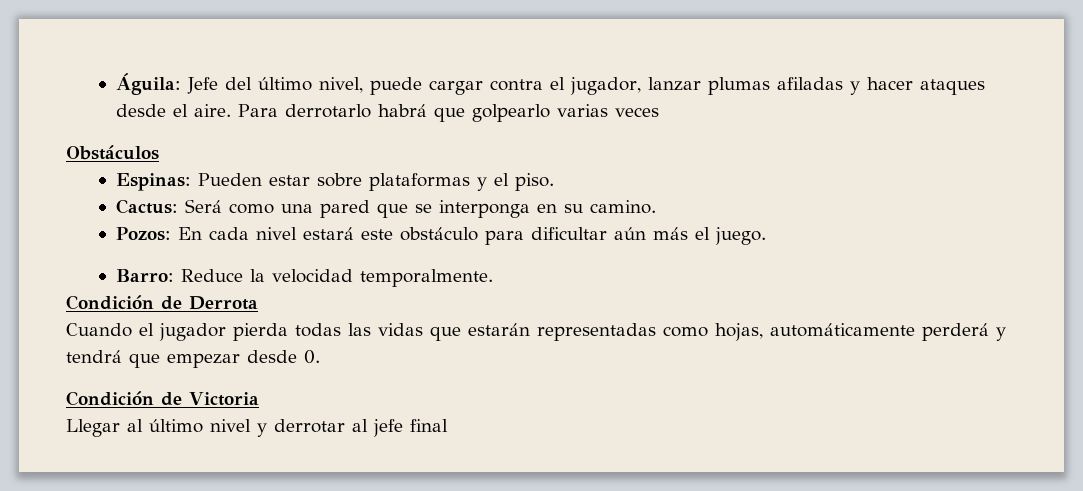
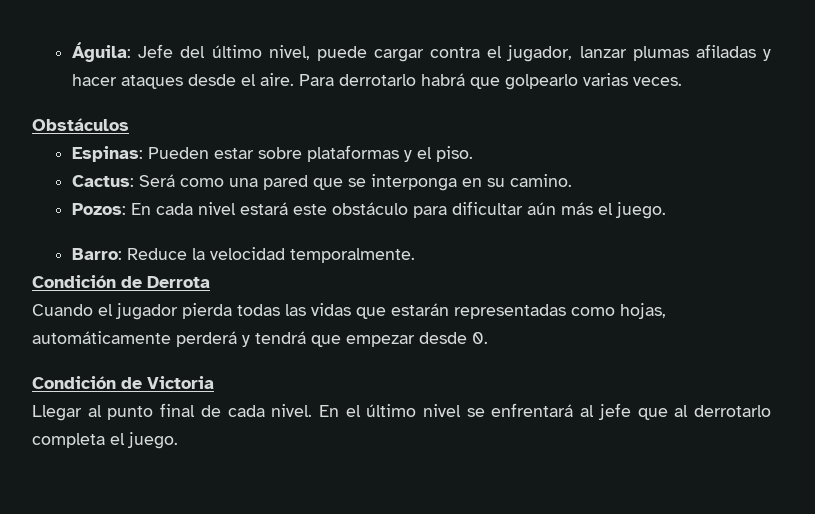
[615,107,660,117] veces -> [633,77,683,86] veces.
[149,419,448,437] último nivel y derrotar al jefe final -> [107,403,772,420] [32,432,178,449] punto final de cada nivel. En el último nivel se enfrentará al jefe que al derrotarlo completa el juego.

